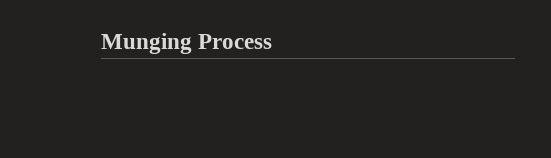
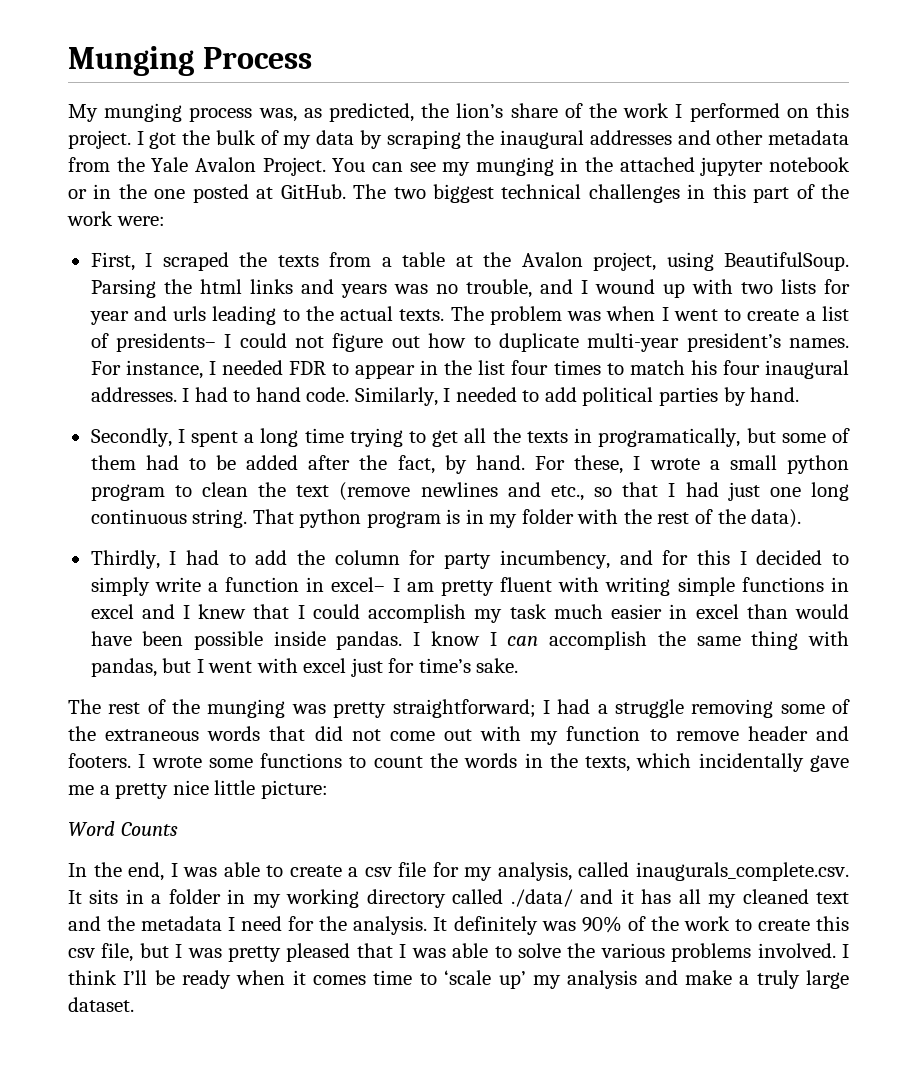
(273, 41) none -> [68,103,850,122] [68,130,850,149] [68,157,850,176] [68,184,849,203] [67,211,165,226] [90,252,850,271] [90,279,851,298] [89,306,849,325] [90,333,850,352] [90,360,850,379] [90,387,800,406] [90,428,851,447] [90,455,850,474] [90,482,849,501] [90,509,802,528] [90,550,850,569] [90,577,849,596] [90,604,850,623] [90,631,849,650] [90,658,519,677] [68,699,851,718] [68,726,849,745] [68,753,850,772] [68,780,328,799] [68,821,178,836] [68,862,850,881] [68,889,850,908] [68,916,850,935] [68,943,849,962] [68,970,850,989] [68,997,134,1012] // My munging process was, as predicted, the lion’s share of the work I performed on this project. I got the bulk of my data by scraping the inaugural addresses and other metadata from the Yale Avalon Project. You can see my munging in the attached jupyter notebook or in the one posted at GitHub. The two biggest technical challenges in this part of the work were: // First, I scraped the texts from a table at the Avalon project, using BeautifulSoup. Parsing the html links and years was no trouble, and I wound up with two lists for year and urls leading to the actual texts. The problem was when I went to create a list of presidents– I could not figure out how to duplicate multi-year president’s names. For instance, I needed FDR to appear in the list four times to match his four inaugural addresses. I had to hand code. Similarly, I needed to add political parties by hand. // Secondly, I spent a long time trying to get all the texts in programatically, but some of them had to be added after the fact, by hand. For these, I wrote a small python program to clean the text (remove newlines and etc., so that I had just one long continuous string. That python program is in my folder with the rest of the data). // Thirdly, I had to add the column for party incumbency, and for this I decided to simply write a function in excel– I am pretty fluent with writing simple functions in excel and I knew that I could accomplish my task much easier in excel than would have been possible inside pandas. I know I can accomplish the same thing with pandas, but I went with excel just for time’s sake. // The rest of the munging was pretty straightforward; I had a struggle removing some of the extraneous words that did not come out with my function to remove header and footers. I wrote some functions to count the words in the texts, which incidentally gave me a pretty nice little picture: // Word Counts // In the end, I was able to create a csv file for my analysis, called inaugurals_complete.csv. It sits in a folder in my working directory called ./data/ and it has all my cleaned text and the metadata I need for the analysis. It definitely was 90% of the work to create this csv file, but I was pretty pleased that I was able to solve the various problems involved. I think I’ll be ready when it comes time to ‘scale up’ my analysis and make a truly large dataset.

